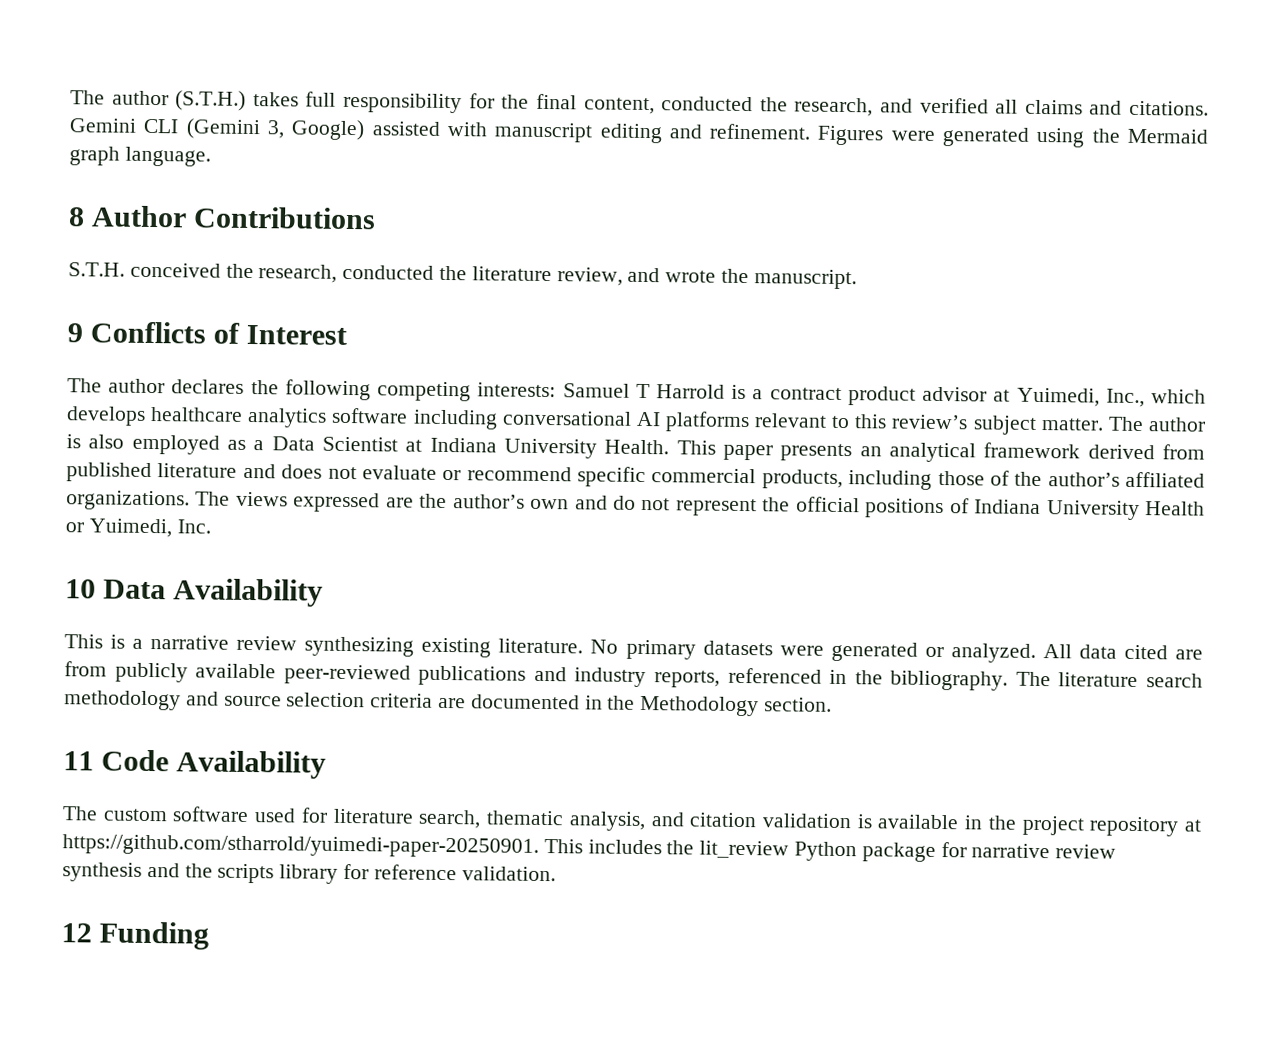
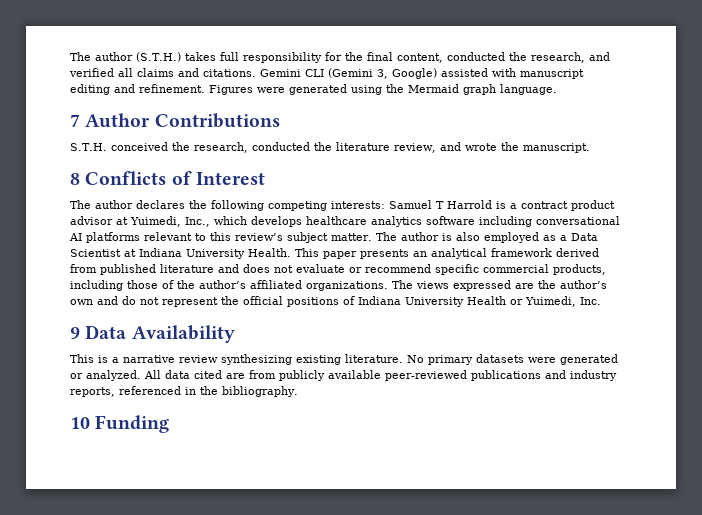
[68,207,85,227] 8 -> [70,114,80,127] 7
[67,323,83,343] 9 -> [70,173,80,185] 8
[65,579,96,599] 10 -> [70,327,80,339] 9
[1015,671,1203,688] [64,690,833,717] [63,749,327,779] [62,806,1201,837] [62,834,1117,862] [62,862,556,884] [61,923,92,943] The literature search methodology and source selection criteria are documented in the Methodology section. // 11 Code Availability // The custom software used for literature search, thematic analysis, and citation validation is available in the project repository at https://github.com/stharrold/yuimedi-paper-20250901. This includes the lit_review Python package for narrative review synthesis and the scripts library for reference validation. // 12 -> [70,417,90,429] // 10

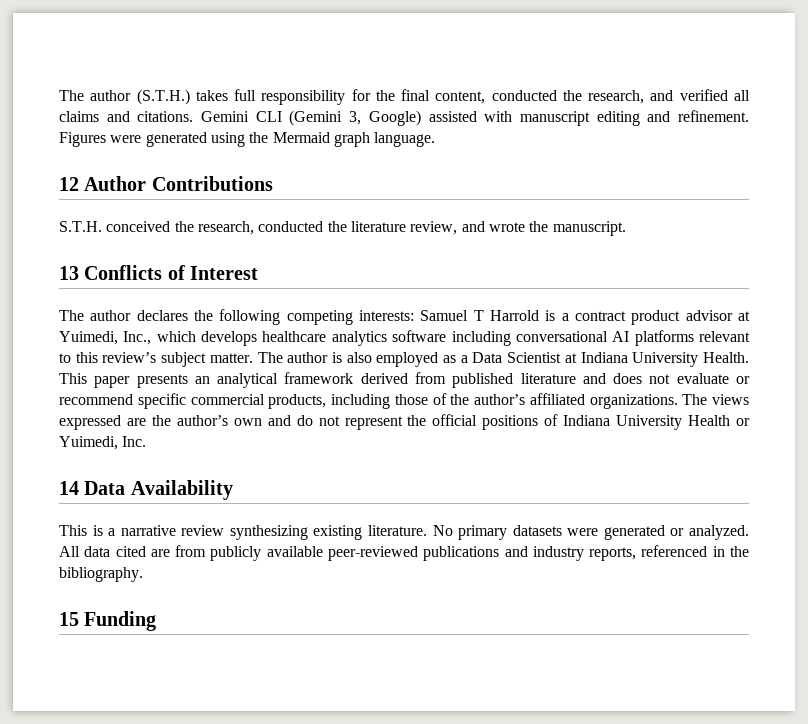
[70,114,80,127] 7 -> [59,177,79,191] 12
[70,173,80,185] 8 -> [59,266,79,280] 13
[70,327,80,339] 9 -> [59,481,79,495] 14
[70,417,90,429] 10 -> [59,612,79,626] 15

